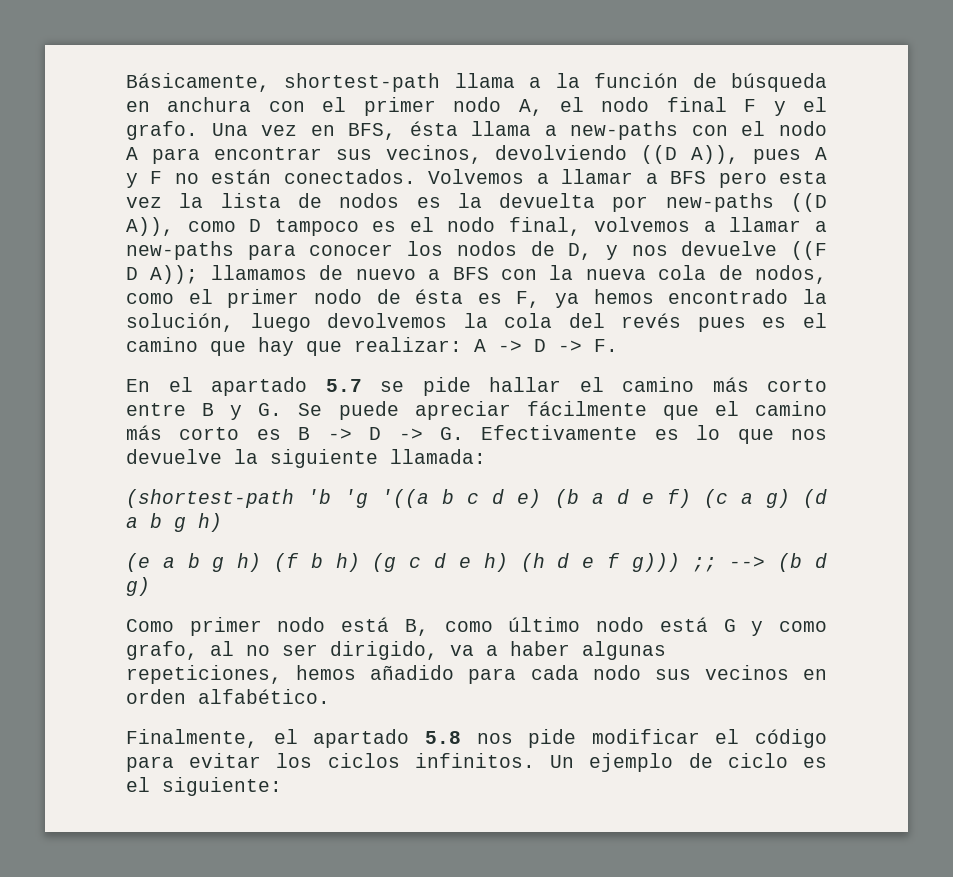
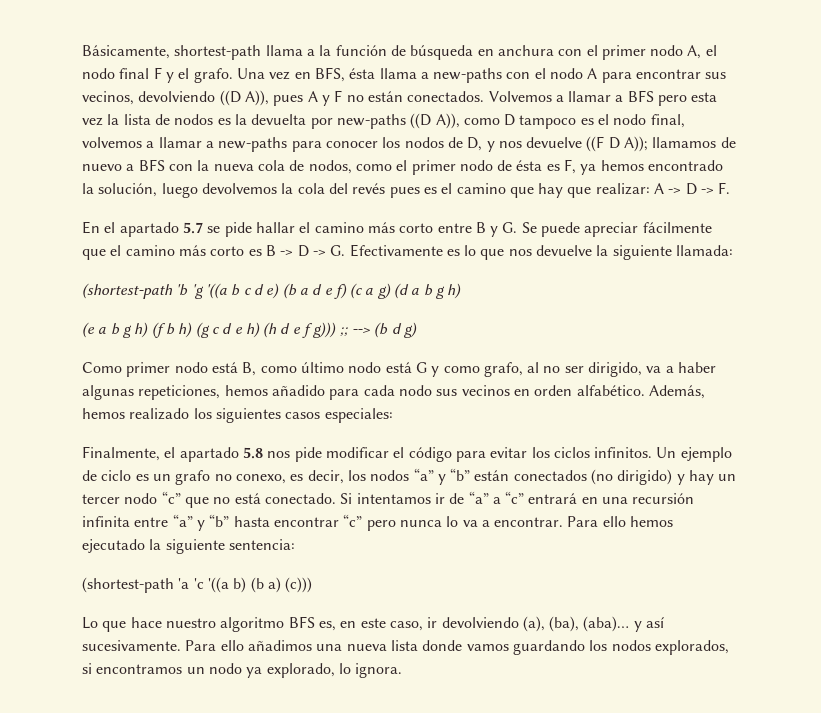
(330, 696) none -> [648,385,705,399] [82,408,393,423] Además, hemos realizado los siguientes casos especiales:
[126,777,282,796] el siguiente: -> [152,468,737,485] [82,491,695,508] [82,514,674,531] [82,539,295,554] [82,577,313,593] [82,616,665,632] [82,640,729,655] [82,663,403,678] un grafo no conexo, es decir, los nodos “a” y “b” están conectados (no dirigido) y hay un tercer nodo “c” que no está conectado. Si intentamos ir de “a” a “c” entrará en una recursión infinita entre “a” y “b” hasta encontrar “c” pero nunca lo va a encontrar. Para ello hemos ejecutado la siguiente sentencia: // (shortest-path 'a 'c '((a b) (b a) (c))) // Lo que hace nuestro algoritmo BFS es, en este caso, ir devolviendo (a), (ba), (aba)… y así sucesivamente. Para ello añadimos una nueva lista donde vamos guardando los nodos explorados, si encontramos un nodo ya explorado, lo ignora.

